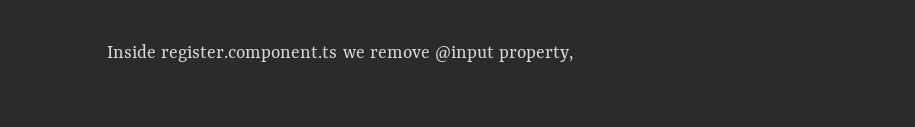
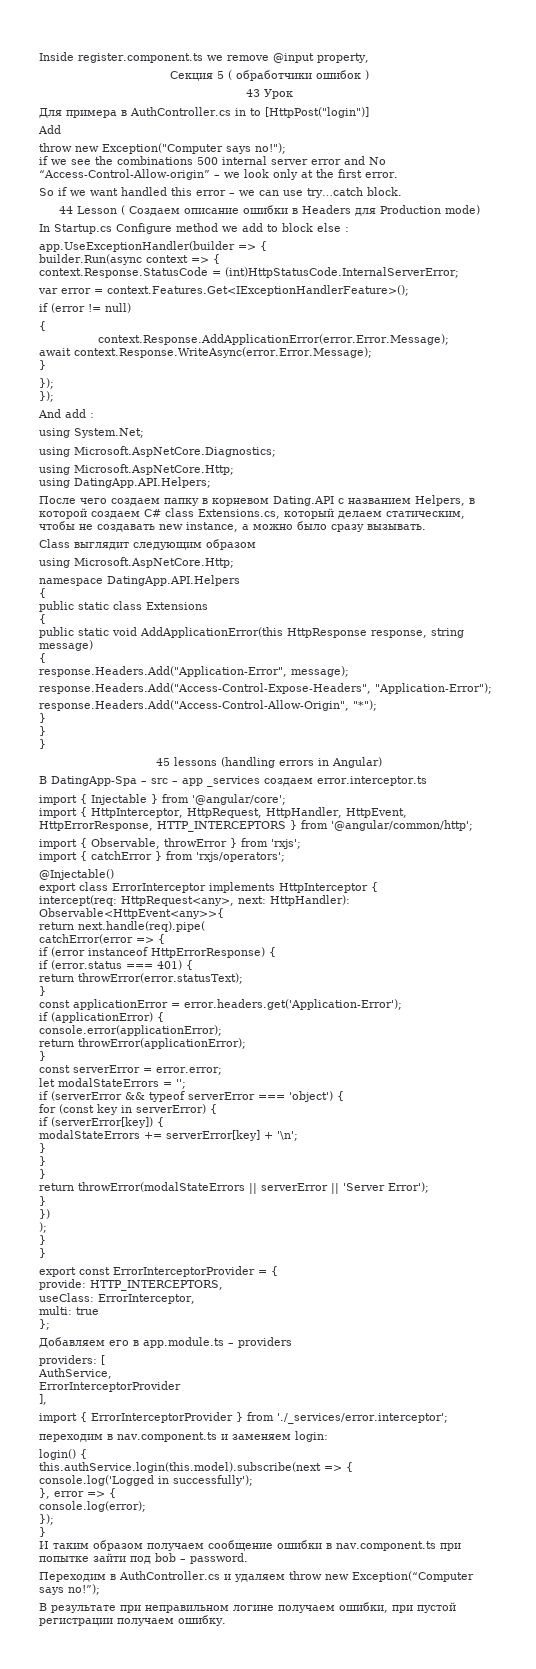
(574, 54) none -> [169,70,369,81] [245,89,293,99] [39,107,369,118] [38,125,61,134] [39,143,286,154] [39,156,386,165] [39,169,398,180] [39,187,402,198] [58,205,480,216] [39,223,349,234] [39,241,267,252] [39,254,220,265] [39,267,459,278] [38,285,409,296] [39,303,131,313] [39,321,46,331] [98,334,450,345] [39,347,372,358] [39,360,46,370] [39,378,54,389] [39,391,54,402] [38,409,94,418] [39,428,144,438] [39,446,276,457] [39,464,234,475] [39,477,211,488] [39,495,475,506] [39,508,465,519] [39,521,426,532] [39,539,256,550] [39,557,234,568] [39,575,240,586] [39,588,46,598] [39,601,208,612] [39,614,46,624] [39,627,464,638] [39,640,93,651] [39,653,46,663] [39,666,349,677] [39,683,492,694] [39,700,377,711] [39,713,46,723] [39,726,46,736] [39,739,46,749] [156,757,382,768] [39,776,427,787] [39,794,286,805] [39,807,407,818] [39,820,473,832] [39,838,301,849] [39,851,285,862] [39,869,114,880] [39,882,378,893] [39,895,350,906] [39,908,224,919] [39,921,205,932] [39,934,165,944] [39,947,276,958] [39,960,193,970] [39,973,243,984] [39,986,46,996] [39,999,402,1010] [39,1012,164,1023] [39,1025,222,1036] [39,1038,246,1049] [39,1051,46,1061] [39,1065,222,1075] [39,1078,186,1089] [39,1091,344,1102] [39,1104,217,1115] [39,1117,164,1128] [39,1130,298,1141] [39,1143,46,1153] [39,1156,46,1166] [39,1169,46,1179] [39,1182,429,1194] [39,1196,46,1206] [39,1209,50,1219] [39,1222,47,1233] [39,1235,46,1245] [39,1248,46,1258] [39,1266,278,1277] [39,1279,223,1291] [39,1293,195,1304] [39,1306,99,1315] [39,1319,50,1330] [39,1337,292,1348] [39,1355,105,1366] [38,1368,112,1379] [39,1381,181,1392] [39,1394,47,1405] [39,1412,448,1424] [39,1431,328,1442] [39,1449,87,1460] [39,1462,353,1473] [39,1475,253,1486] [39,1488,116,1499] [39,1501,146,1512] [39,1514,54,1525] [39,1527,46,1537] [39,1540,461,1551] [39,1553,248,1564] [39,1571,474,1582] [39,1584,100,1595] [39,1602,456,1613] [39,1615,226,1626] // Секция 5 ( обработчики ошибок ) // 43 Урок // Для примера в AuthController.cs in to [HttpPost("login")] // Add // throw new Exception("Computer says no!"); // if we see the combinations 500 internal server error and No “Access-Control-Allow-origin” – we look only at the first error. // So if we want handled this error – we can use try…catch block. // 44 Lesson ( Создаем описание ошибки в Headers для Production mode) // In Startup.cs Configure method we add to block else : // app.UseExceptionHandler(builder => { // builder.Run(async context => { // context.Response.StatusCode = (int)HttpStatusCode.InternalServerError; // var error = context.Features.Get<IExceptionHandlerFeature>(); // if (error != null) // { // context.Response.AddApplicationError(error.Error.Message); // await context.Response.WriteAsync(error.Error.Message); // } // }); // }); // And add : // using System.Net; // using Microsoft.AspNetCore.Diagnostics; // using Microsoft.AspNetCore.Http; // using DatingApp.API.Helpers; // После чего создаем папку в корневом Dating.API с названием Helpers, в которой создаем C# class Extensions.cs, который делаем статическим, чтобы не создавать new instance, а можно было сразу вызывать. // Class выглядит следующим образом // using Microsoft.AspNetCore.Http; // namespace DatingApp.API.Helpers // { // public static class Extensions // { // public static void AddApplicationError(this HttpResponse response, string message) // { // response.Headers.Add("Application-Error", message); // response.Headers.Add("Access-Control-Expose-Headers", "Application-Error"); // response.Headers.Add("Access-Control-Allow-Origin", "*"); // } // } // } // 45 lessons (handling errors in Angular) // В DatingApp-Spa – src – app _services создаем error.interceptor.ts // import { Injectable } from '@angular/core'; // import { HttpInterceptor, HttpRequest, HttpHandler, HttpEvent, HttpErrorResponse, HTTP_INTERCEPTORS } from '@angular/common/http'; // import { Observable, throwError } from 'rxjs'; // import { catchError } from 'rxjs/operators'; // @Injectable() // export class ErrorInterceptor implements HttpInterceptor { // intercept(req: HttpRequest<any>, next: HttpHandler): Observable<HttpEvent<any>>{ // return next.handle(req).pipe( // catchError(error => { // if (error instanceof HttpErrorResponse) { // if (error.status === 401) { // return throwError(error.statusText); // } // const applicationError = error.headers.get('Application-Error'); // if (applicationError) { // console.error(applicationError); // return throwError(applicationError); // } // const serverError = error.error; // let modalStateErrors = ''; // if (serverError && typeof serverError === 'object') { // for (const key in serverError) { // if (serverError[key]) { // modalStateErrors += serverError[key] + '\n'; // } // } // } // return throwError(modalStateErrors || serverError || 'Server Error'); // } // }) // ); // } // } // export const ErrorInterceptorProvider = { // provide: HTTP_INTERCEPTORS, // useClass: ErrorInterceptor, // multi: true // }; // Добавляем его в app.module.ts – providers // providers: [ // AuthService, // ErrorInterceptorProvider // ], // import { ErrorInterceptorProvider } from './_services/error.interceptor'; // переходим в nav.component.ts и заменяем login: // login() { // this.authService.login(this.model).subscribe(next => { // console.log('Logged in successfully'); // }, error => { // console.log(error); // }); // } // И таким образом получаем сообщение ошибки в nav.component.ts при попытке зайти под bob – password. // Переходим в AuthController.cs и удаляем throw new Exception(“Computer says no!”); // В результате при неправильном логине получаем ошибки, при пустой регистрации получаем ошибку.

